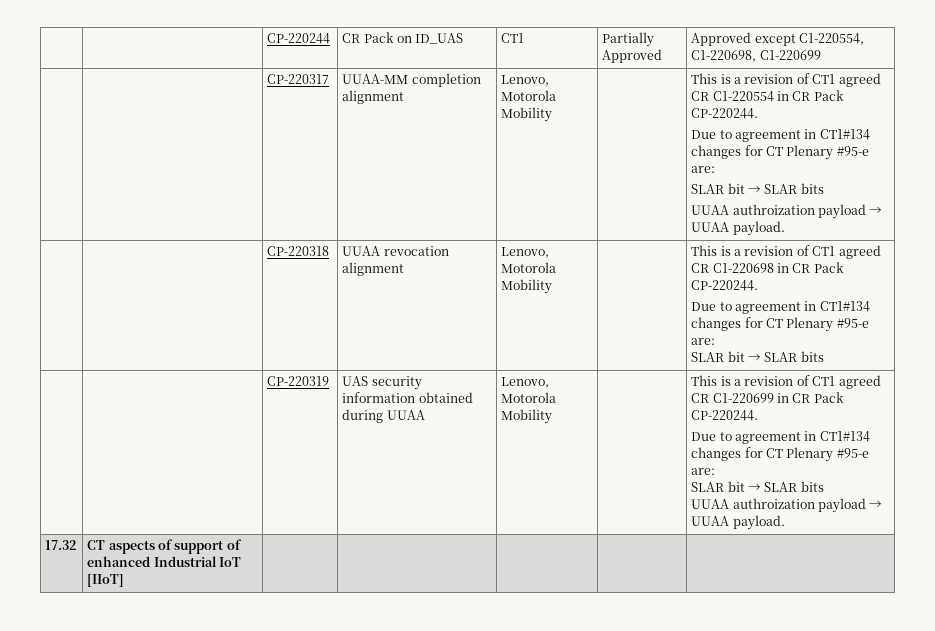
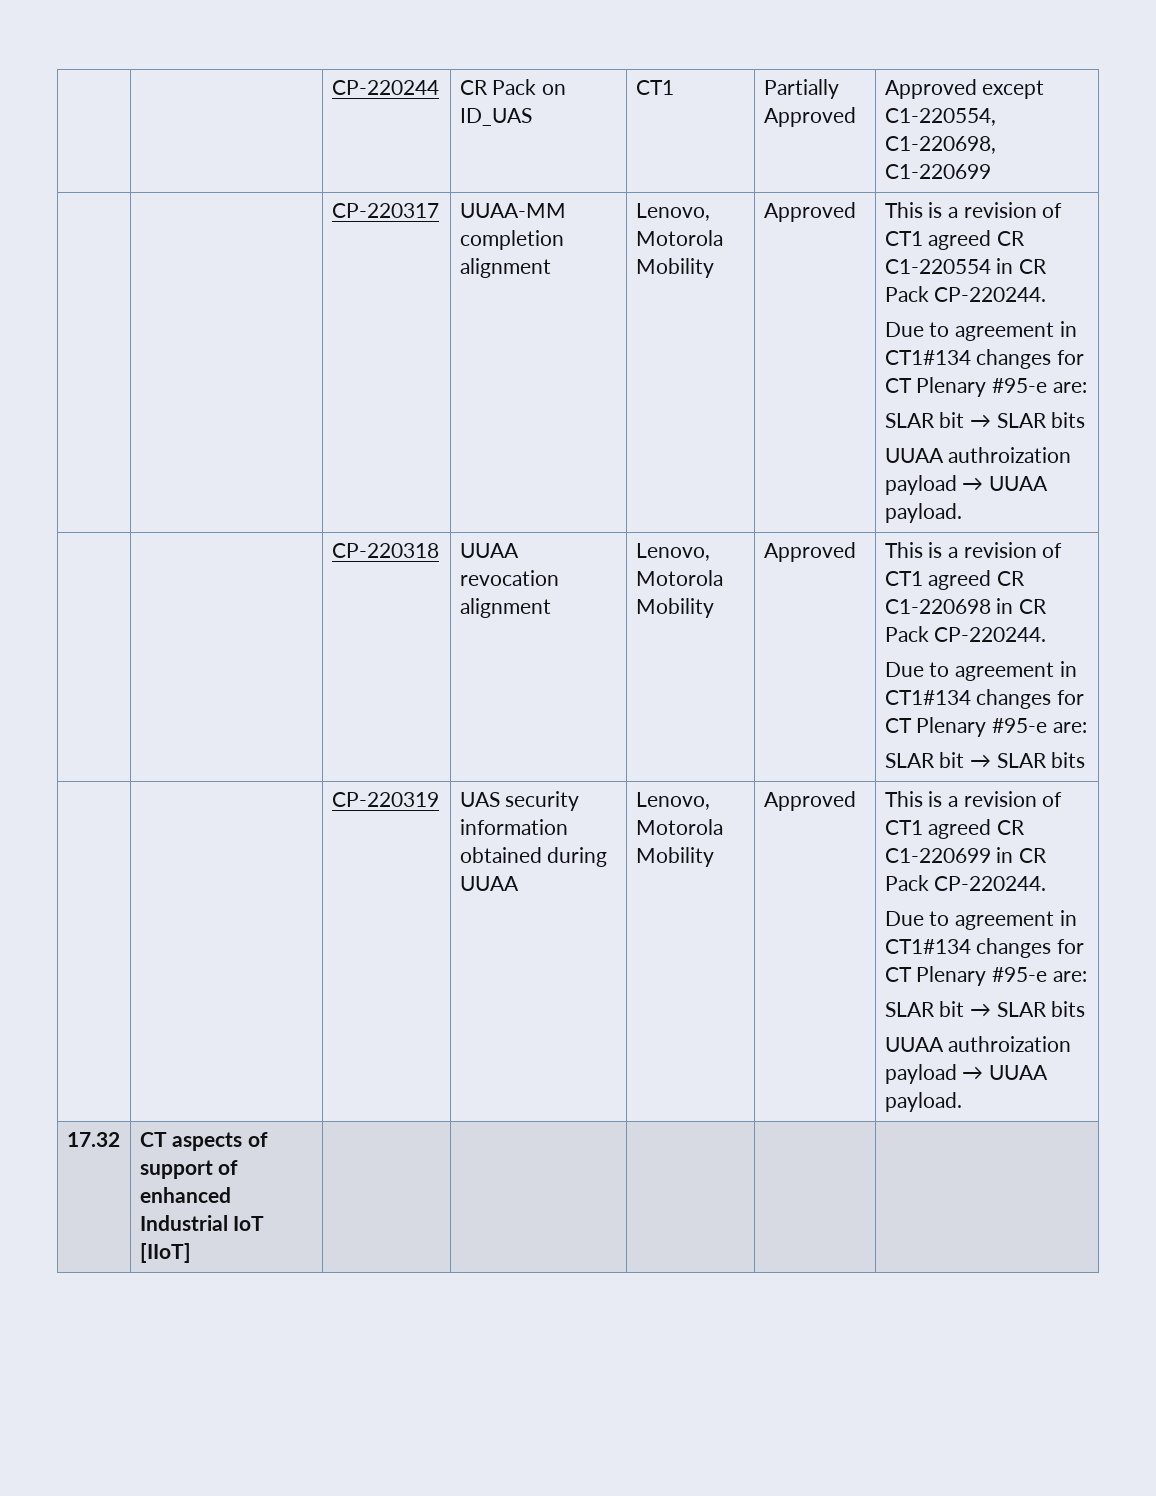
(553, 114) none -> [763,202,856,222] Approved
(553, 286) none -> [763,542,856,562] Approved
(553, 416) none -> [763,791,856,811] Approved

